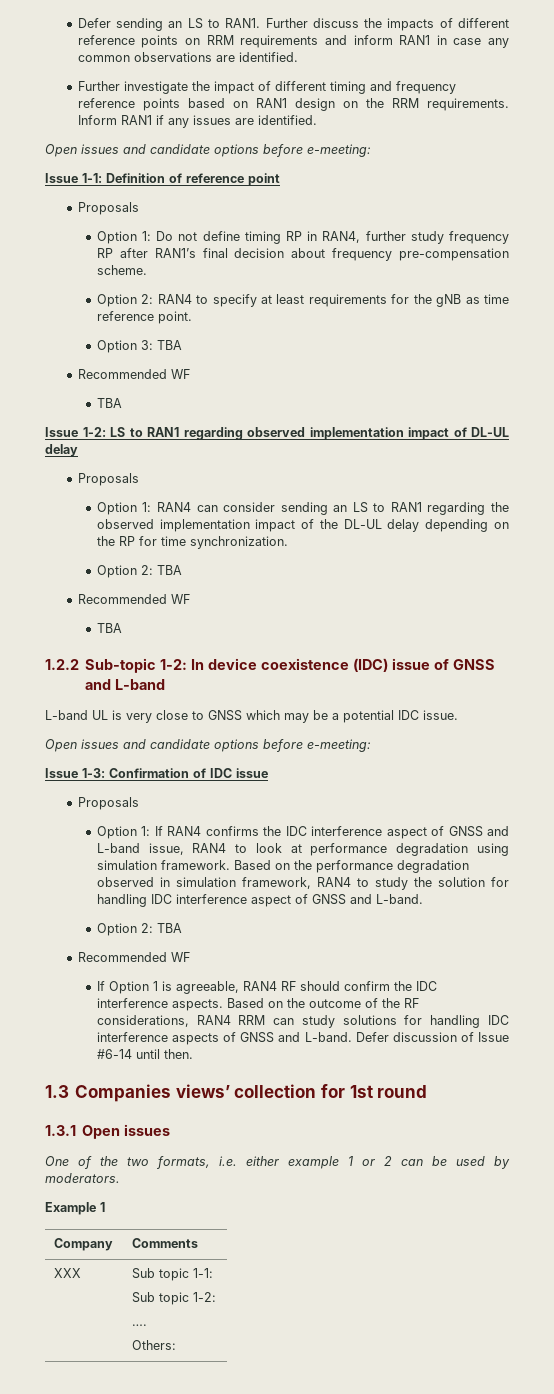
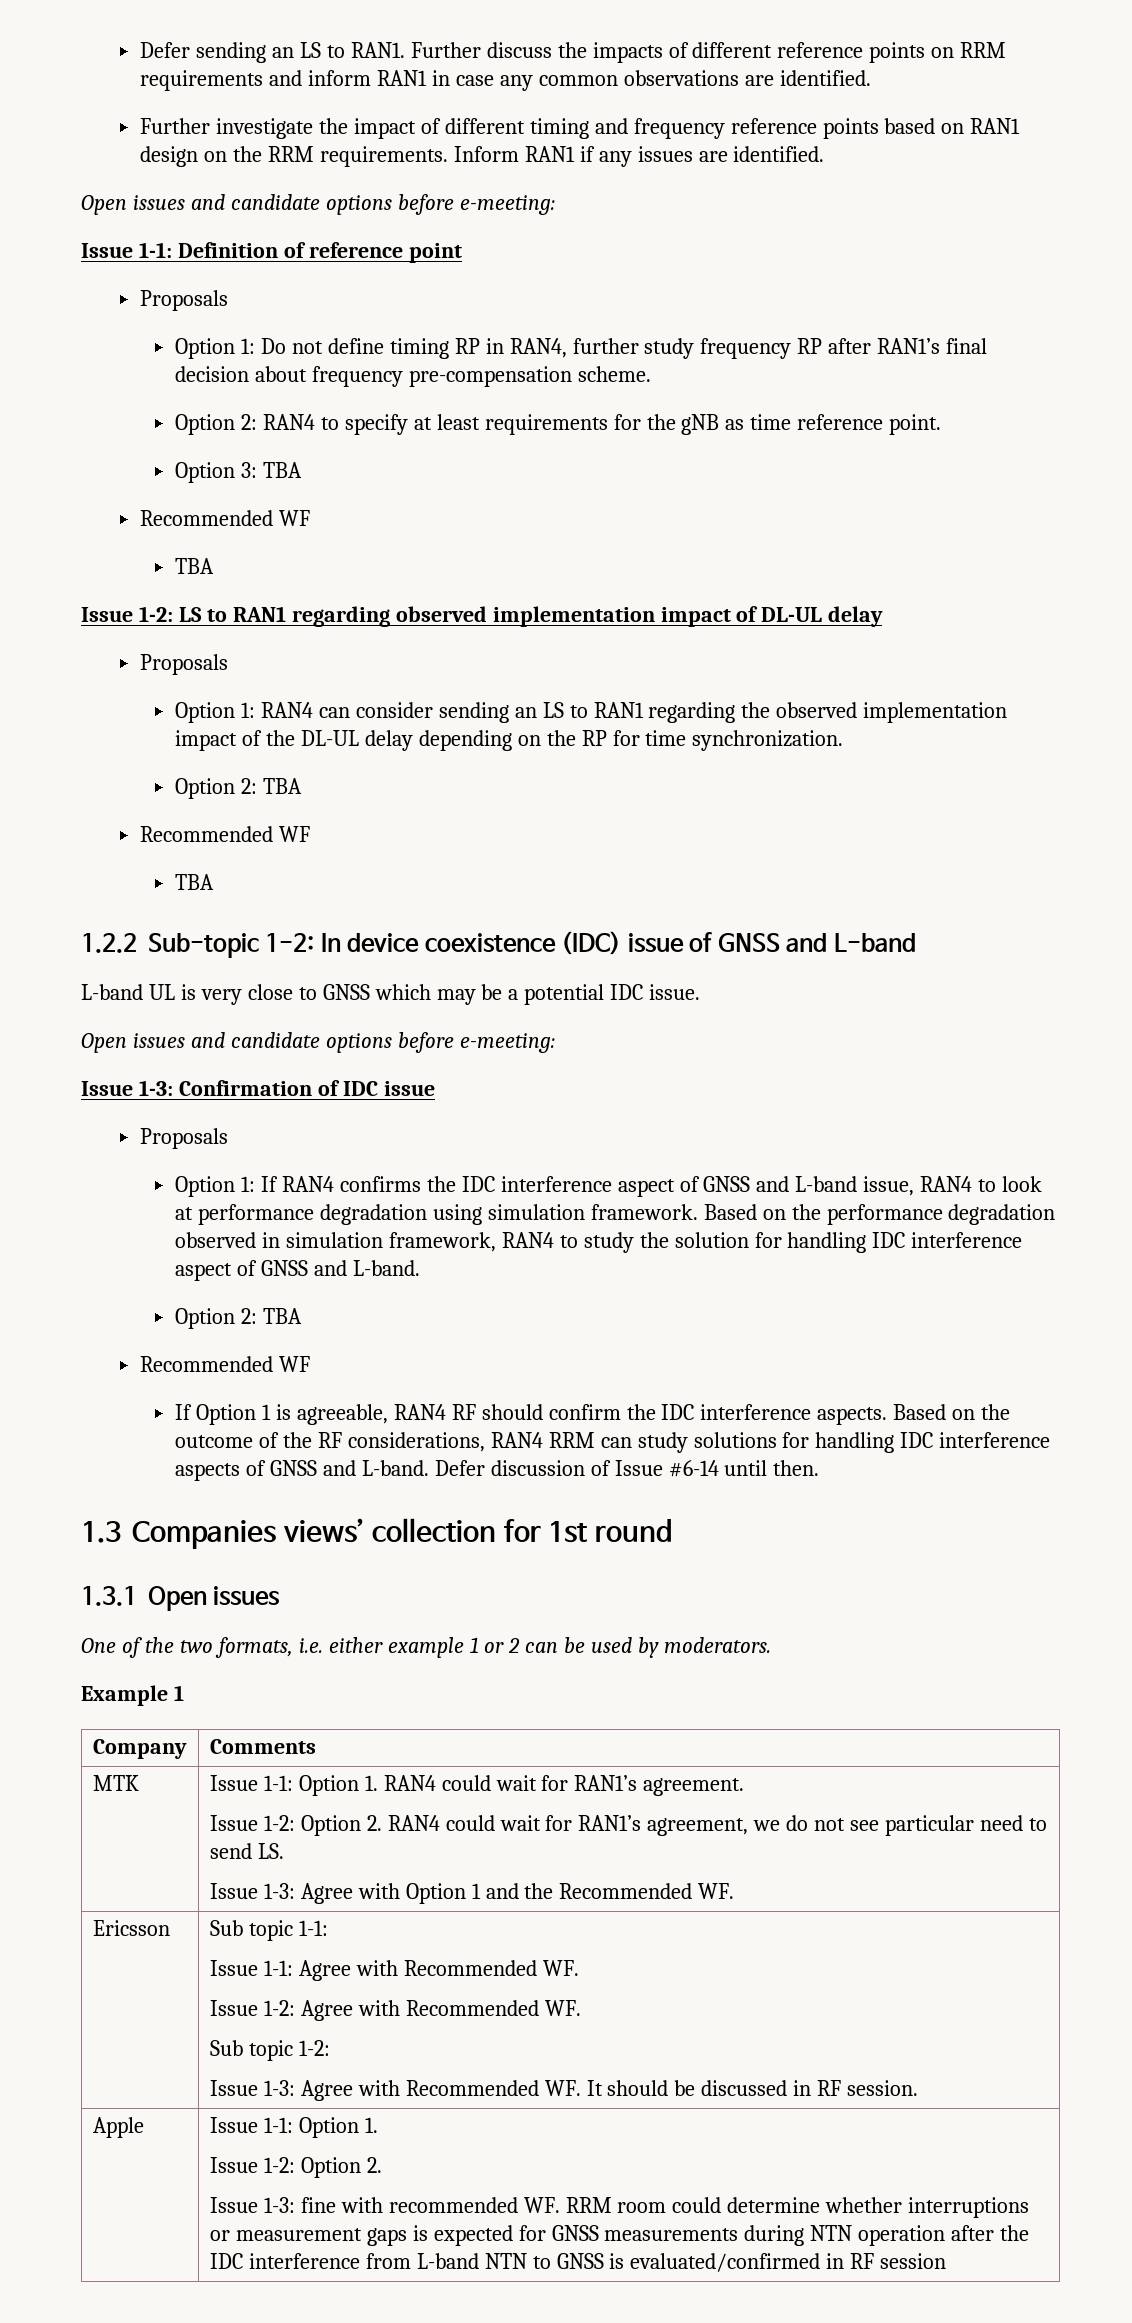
[54,1268,82,1278] [132,1268,214,1281] [132,1292,217,1305] [132,1324,148,1326] [132,1340,177,1350] XXX | Sub topic 1-1: // Sub topic 1-2: // …. // Others: -> [92,1775,139,1791] [209,1775,745,1796] [209,1815,1047,1836] [209,1843,284,1859] [209,1883,735,1904] [92,1920,170,1936] [209,1920,328,1941] [209,1960,579,1981] [209,2000,581,2021] [209,2040,330,2061] [209,2080,919,2101] [92,2117,144,2138] [209,2117,378,2138] [209,2157,382,2178] [209,2197,1030,2218] [209,2225,1030,2246] [209,2253,947,2272] MTK | Issue 1-1: Option 1. RAN4 could wait for RAN1’s agreement. // Issue 1-2: Option 2. RAN4 could wait for RAN1’s agreement, we do not see particular need to send LS. // Issue 1-3: Agree with Option 1 and the Recommended WF. // Ericsson | Sub topic 1-1: // Issue 1-1: Agree with Recommended WF. // Issue 1-2: Agree with Recommended WF. // Sub topic 1-2: // Issue 1-3: Agree with Recommended WF. It should be discussed in RF session. // Apple | Issue 1-1: Option 1. // Issue 1-2: Option 2. // Issue 1-3: fine with recommended WF. RRM room could determine whether interruptions or measurement gaps is expected for GNSS measurements during NTN operation after the IDC interference from L-band NTN to GNSS is evaluated/confirmed in RF session

